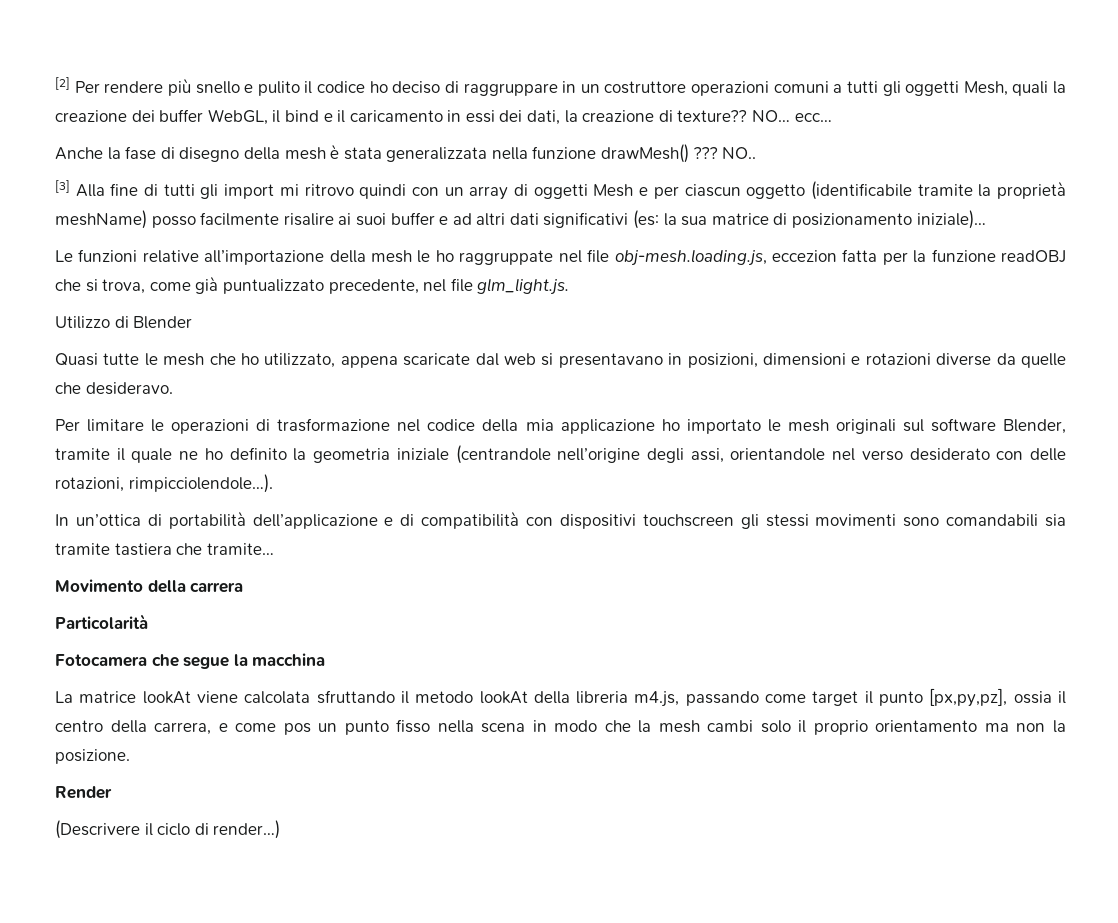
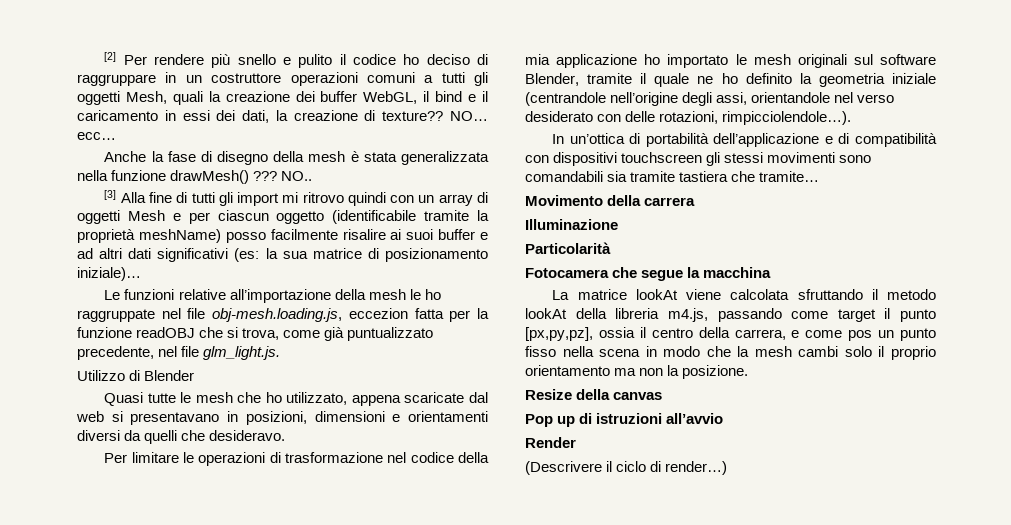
[865,353,1066,368] rotazioni diverse da quelle -> [408,411,489,422] [77,430,178,444] orientamenti diversi da quelli
(244, 587) none -> [525,219,618,230] // Illuminazione
(130, 756) none -> [525,389,663,400] [525,413,724,427] // Resize della canvas // Pop up di istruzioni all’avvio

